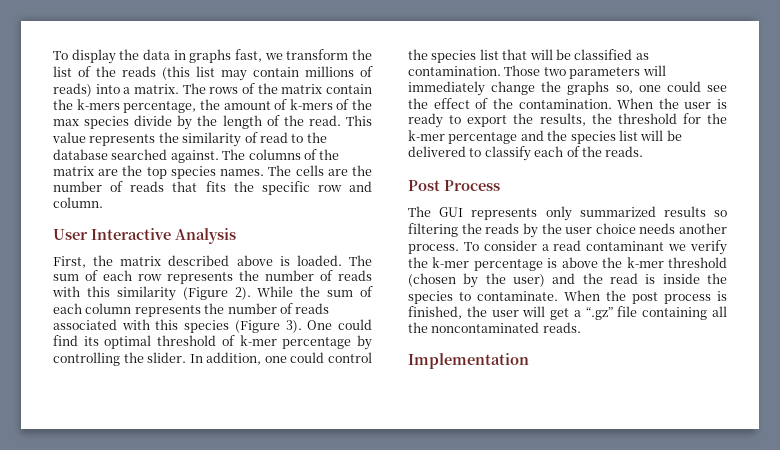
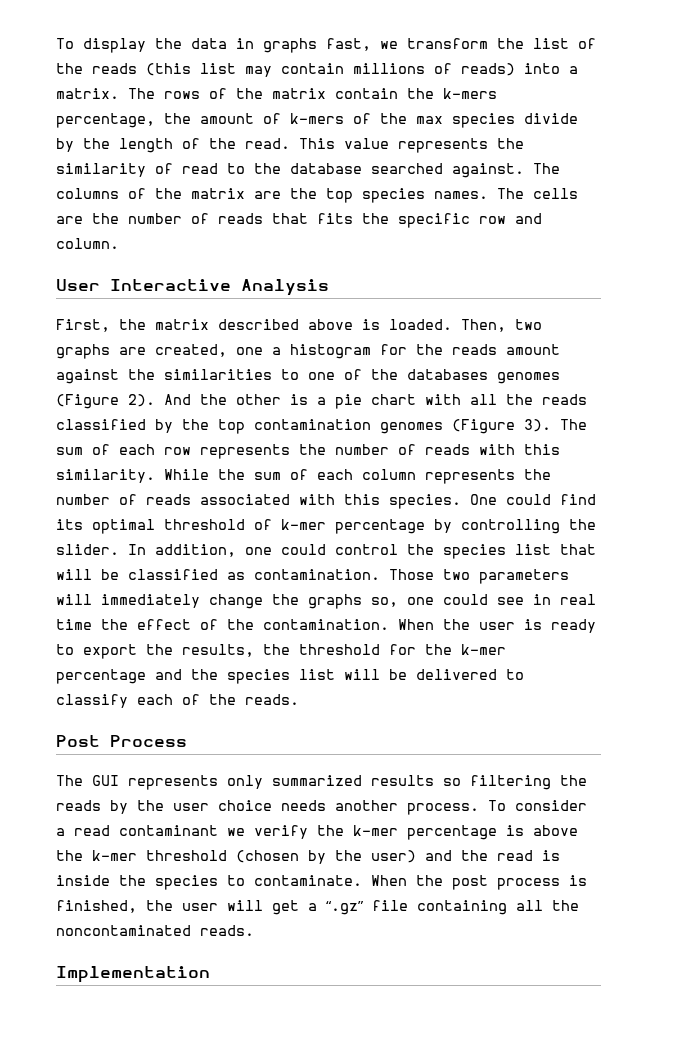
(342, 260) none -> [461,319,542,332] [56,344,560,359] [56,369,560,384] [56,394,587,409] [56,419,551,434] Then, two graphs are created, one a histogram for the reads amount against the similarities to one of the databases genomes (Figure 2). And the other is a pie chart with all the reads classified by the top contamination genomes (Figure 3).
[116,286,251,301] similarity (Figure 2). -> [56,469,155,483] similarity.
[184,320,302,333] species (Figure 3). -> [389,494,461,509] species.
(727, 88) none -> [533,594,596,605] [56,619,92,630] in real time

